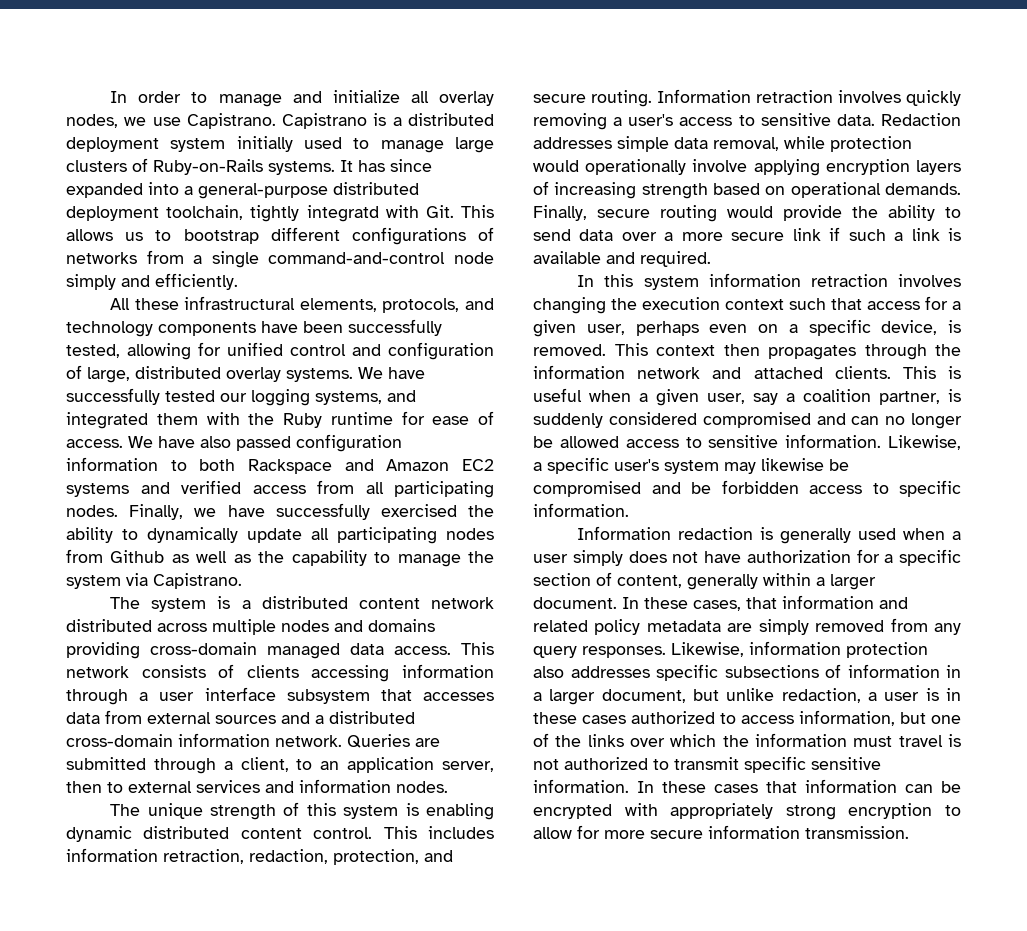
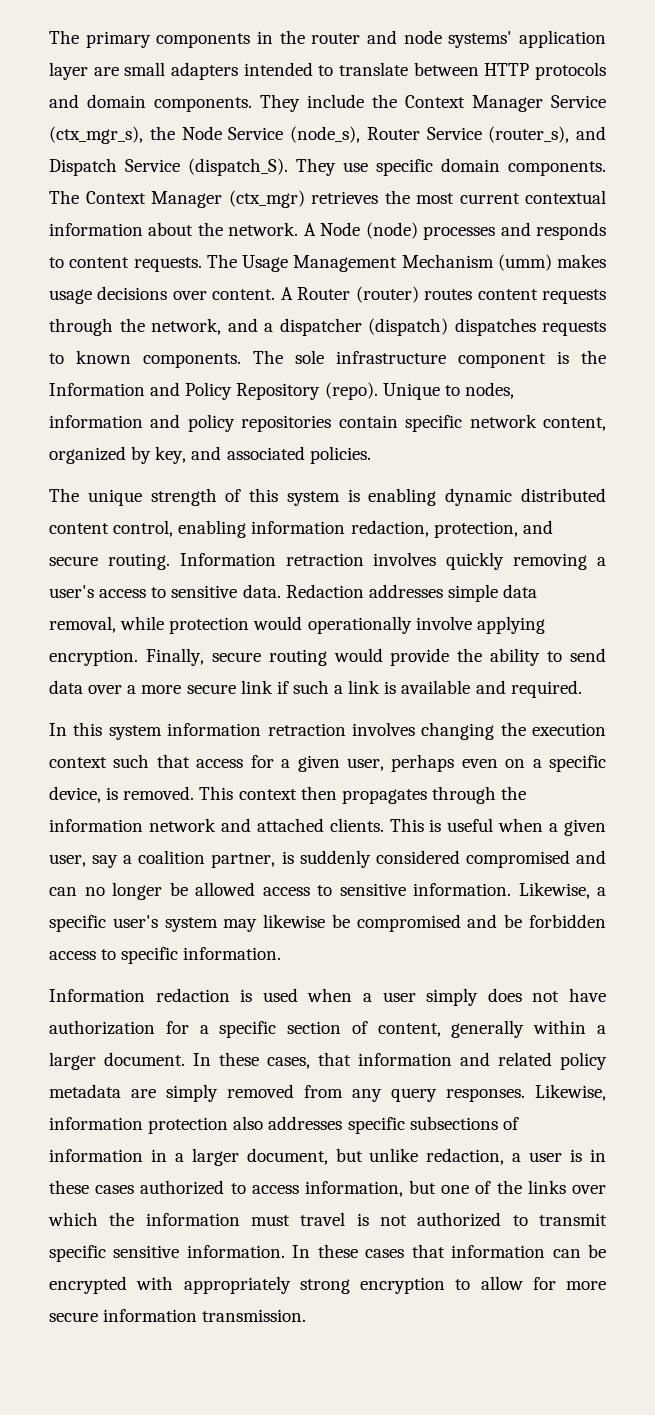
[110,90,494,107] [66,113,494,129] [66,136,494,153] [66,158,432,175] [66,182,419,199] [66,205,495,222] [66,227,494,245] [66,250,494,268] [66,273,238,290] [110,296,494,313] [66,319,442,337] [66,342,494,360] [66,365,425,383] [66,388,416,406] [66,411,494,429] [66,434,402,452] [66,457,495,474] [66,480,494,498] [66,503,494,520] [66,527,494,544] [66,549,495,567] [66,573,242,589] [110,596,494,612] [66,619,435,635] [66,642,494,659] [66,664,494,682] [66,687,494,705] [66,710,415,724] [66,733,440,748] [66,757,494,774] [66,779,448,793] In order to manage and initialize all overlay nodes, we use Capistrano. Capistrano is a distributed deployment system initially used to manage large clusters of Ruby-on-Rails systems. It has since expanded into a general-purpose distributed deployment toolchain, tightly integratd with Git. This allows us to bootstrap different configurations of networks from a single command-and-control node simply and efficiently. // All these infrastructural elements, protocols, and technology components have been successfully tested, allowing for unified control and configuration of large, distributed overlay systems. We have successfully tested our logging systems, and integrated them with the Ruby runtime for ease of access. We have also passed configuration information to both Rackspace and Amazon EC2 systems and verified access from all participating nodes. Finally, we have successfully exercised the ability to dynamically update all participating nodes from Github as well as the capability to manage the system via Capistrano. // The system is a distributed content network distributed across multiple nodes and domains providing cross-domain managed data access. This network consists of clients accessing information through a user interface subsystem that accesses data from external sources and a distributed cross-domain information network. Queries are submitted through a client, to an application server, then to external services and information nodes. -> [49,30,607,48] [49,62,607,80] [49,94,606,112] [49,126,606,144] [49,158,606,176] [49,190,606,208] [49,222,607,240] [49,254,606,272] [49,286,607,304] [49,318,606,336] [49,350,606,368] [49,382,514,400] [49,414,607,432] [49,446,371,464] The primary components in the router and node systems' application layer are small adapters intended to translate between HTTP protocols and domain components. They include the Context Manager Service (ctx_mgr_s), the Node Service (node_s), Router Service (router_s), and Dispatch Service (dispatch_S). They use specific domain components. The Context Manager (ctx_mgr) retrieves the most current contextual information about the network. A Node (node) processes and responds to content requests. The Usage Management Mechanism (umm) makes usage decisions over content. A Router (router) routes content requests through the network, and a dispatcher (dispatch) dispatches requests to known components. The sole infrastructure component is the Information and Policy Repository (repo). Unique to nodes, information and policy repositories contain specific network content, organized by key, and associated policies.
[313,826,494,839] [66,848,244,864] control. This includes information retraction, -> [113,520,346,538] control, enabling information
[825,159,961,175] [533,181,961,199] encryption layers of increasing strength based on operational demands. -> [49,649,138,666] encryption.
[780,528,852,544] generally -> (253, 995) none

